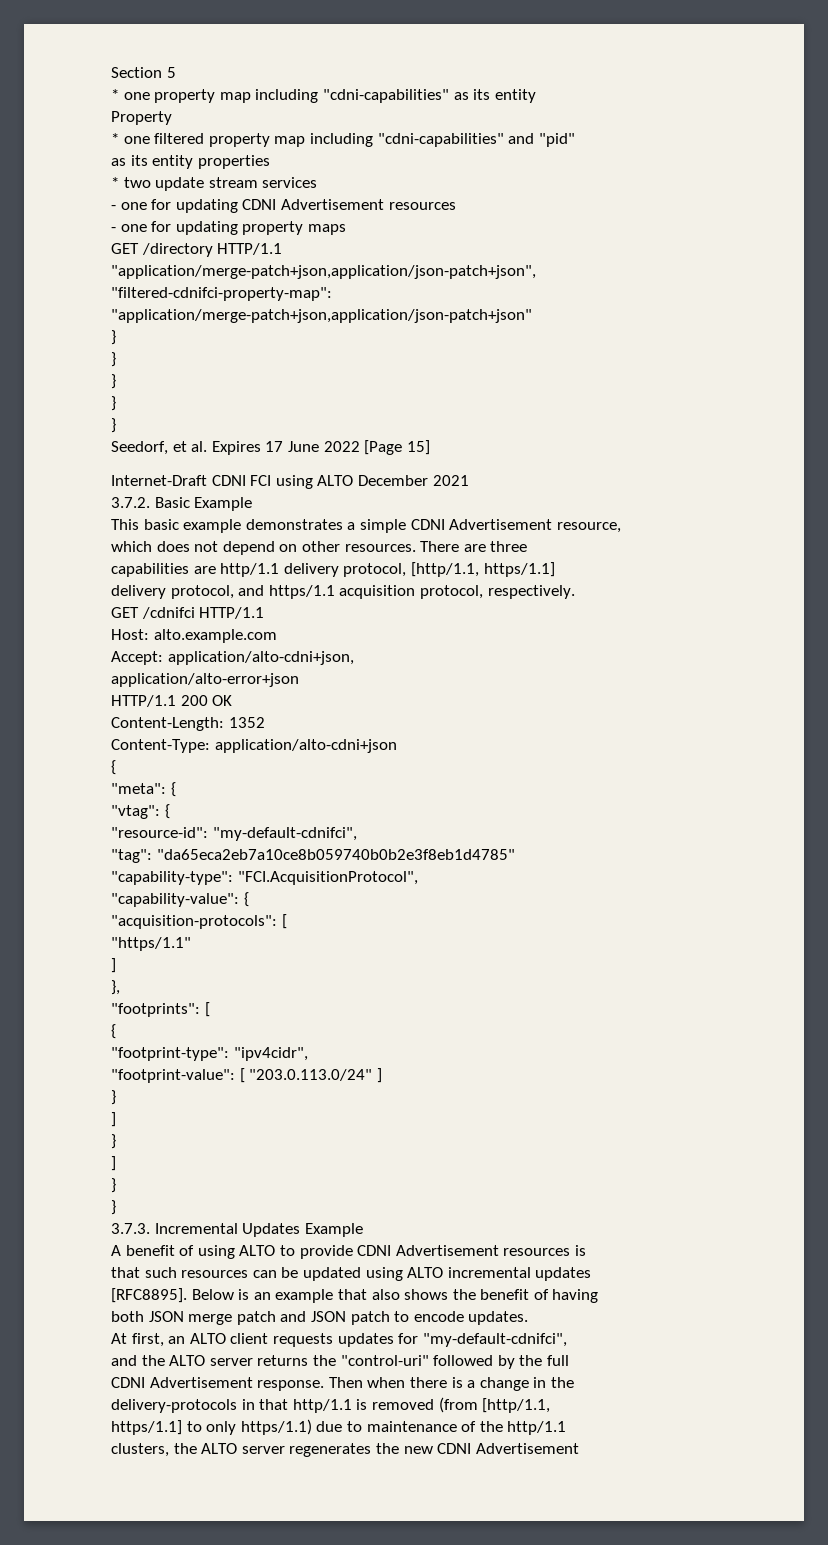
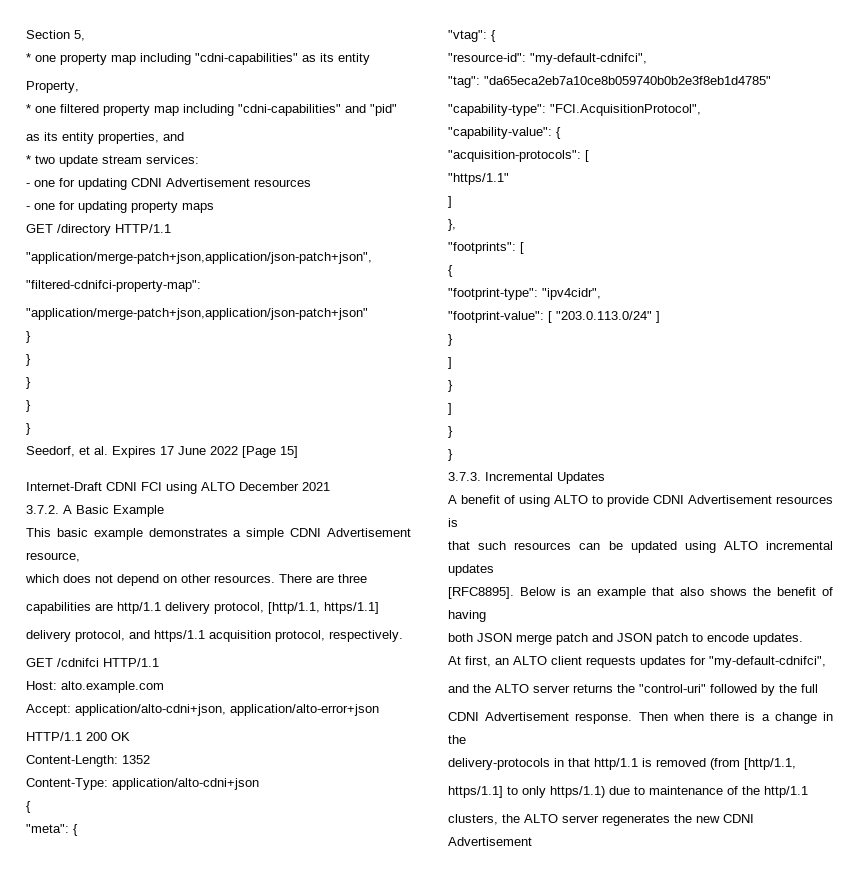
[166,67,176,78] 5 -> [74,30,85,41] 5,
[111,111,172,125] Property -> [26,81,79,93] Property,
[197,155,270,169] properties -> [98,132,184,144] properties, and
[262,177,318,188] services -> [146,155,199,164] services:
(150, 502) none -> [63,505,72,514] A
(354, 658) // -> (226, 710) none
[304,1223,363,1237] Example -> (605, 478) none

